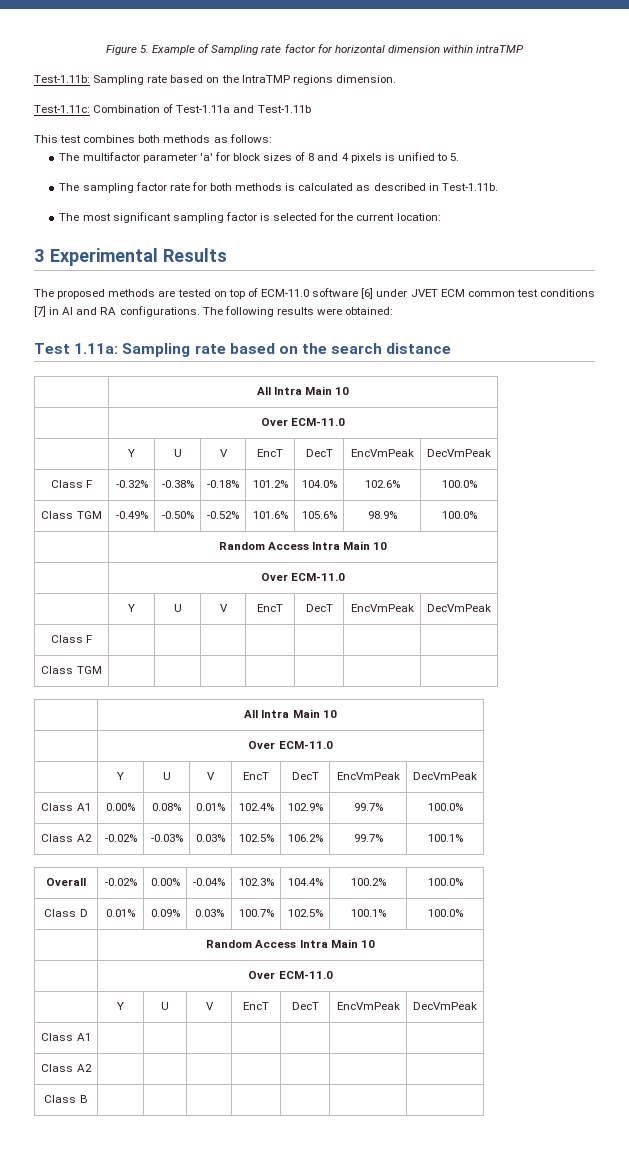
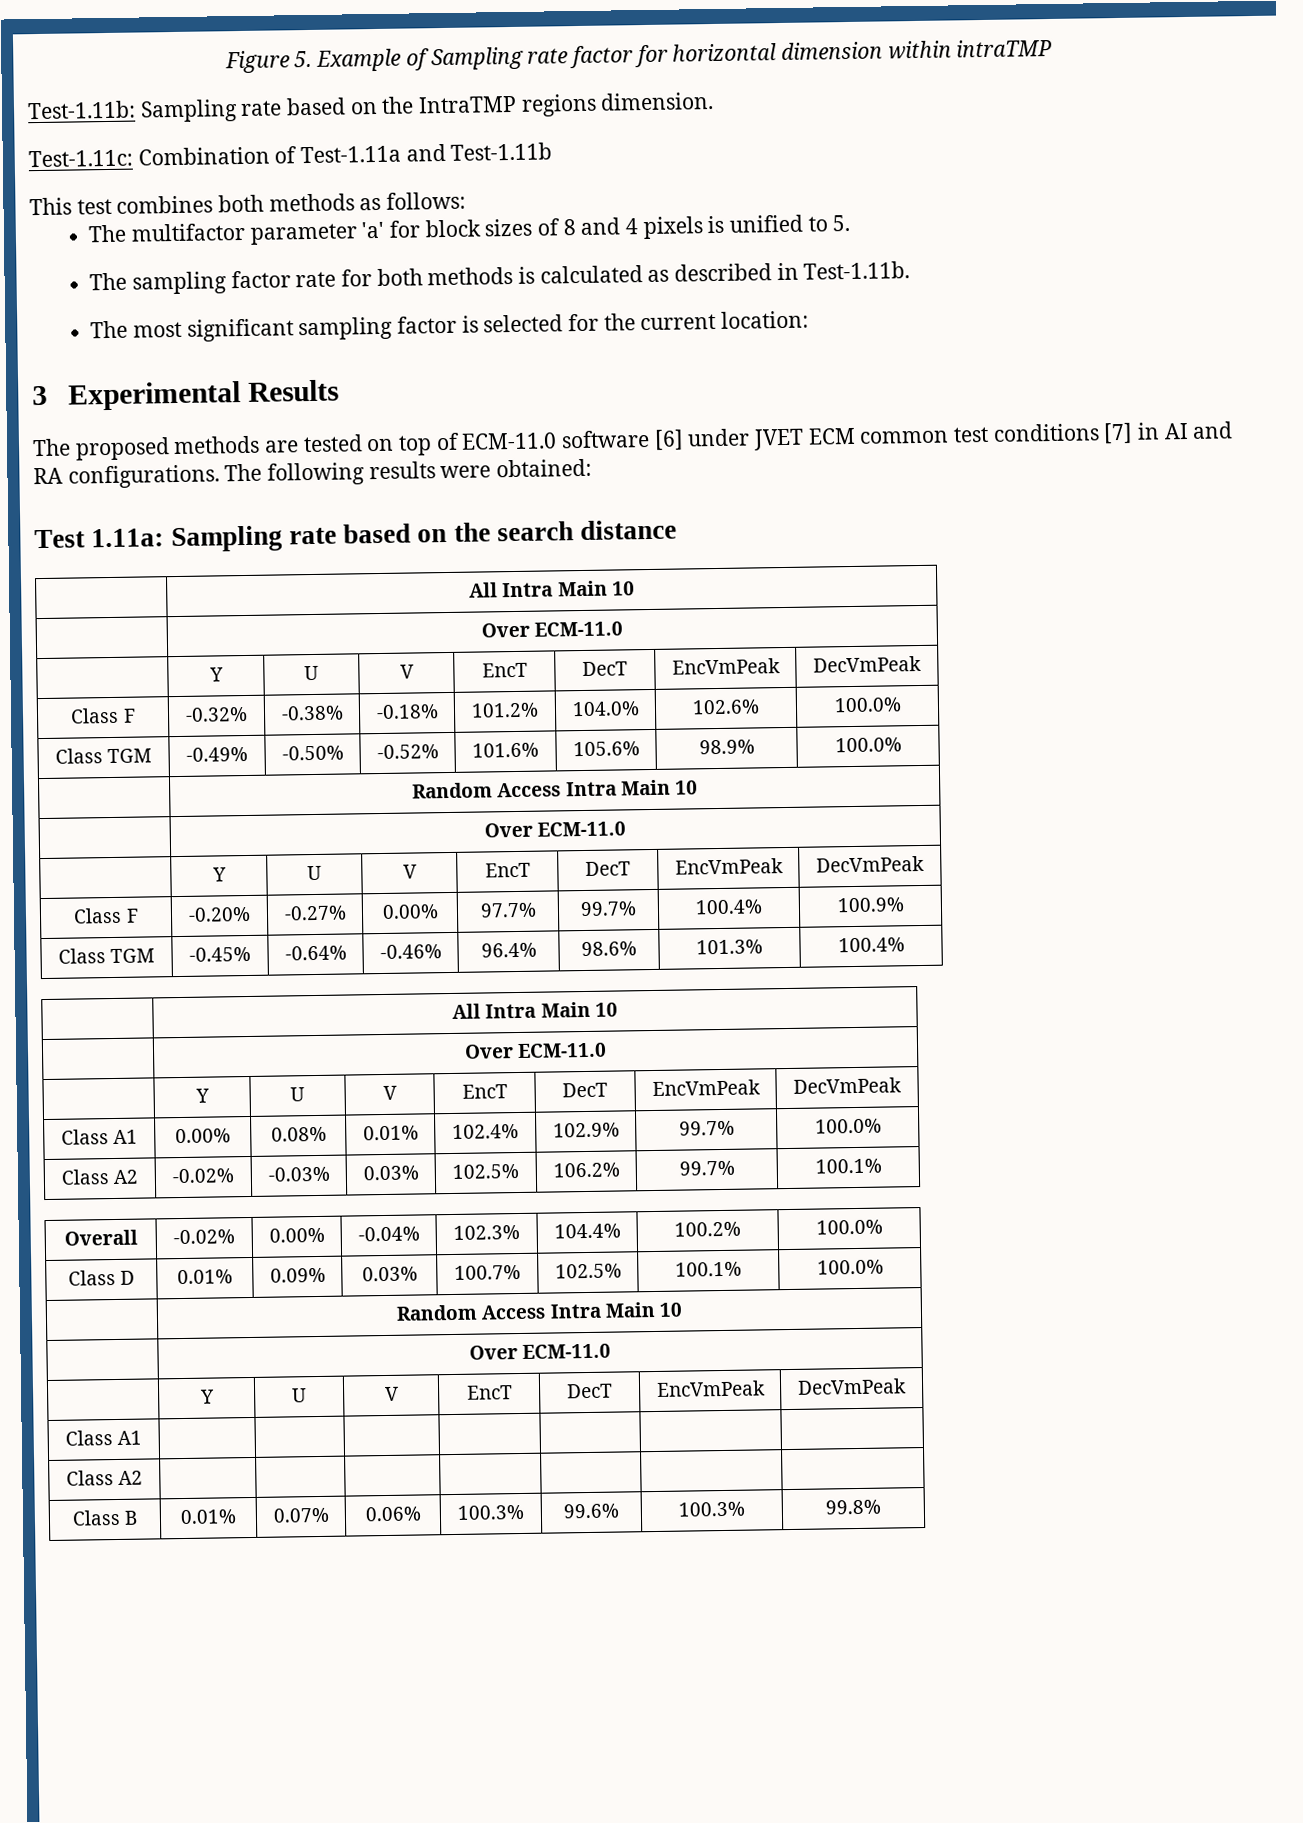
[41,666,102,674] | | | | | | // Class TGM | | | | | | | -> [188,906,251,922] [283,905,347,921] [381,904,439,919] [479,902,537,918] [580,901,637,917] [695,899,763,915] [836,897,905,913] [57,948,156,964] [189,946,251,962] [284,945,347,961] [379,944,442,960] [480,942,537,958] [581,941,637,957] [696,939,763,955] [837,937,905,953] -0.20% | -0.27% | 0.00% | 97.7% | 99.7% | 100.4% | 100.9% // Class TGM | -0.45% | -0.64% | -0.46% | 96.4% | 98.6% | 101.3% | 100.4%
(88, 1099) | | | | | | -> [180,1509,237,1525] [272,1507,330,1523] [364,1506,422,1522] [457,1504,524,1520] [563,1503,619,1519] [678,1501,745,1517] [825,1499,881,1515] 0.01% | 0.07% | 0.06% | 100.3% | 99.6% | 100.3% | 99.8%

